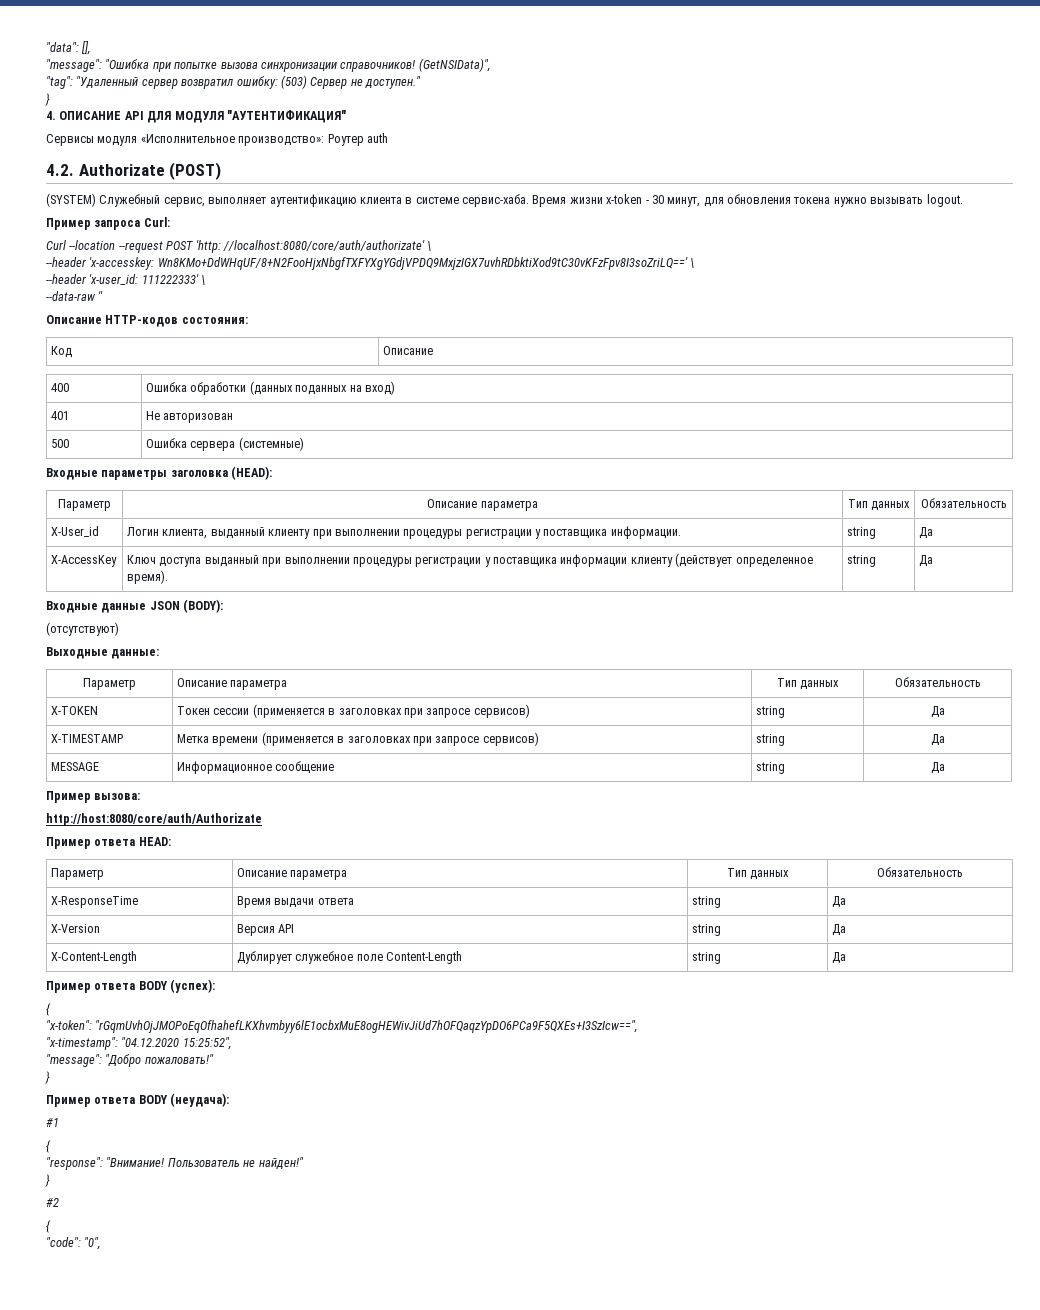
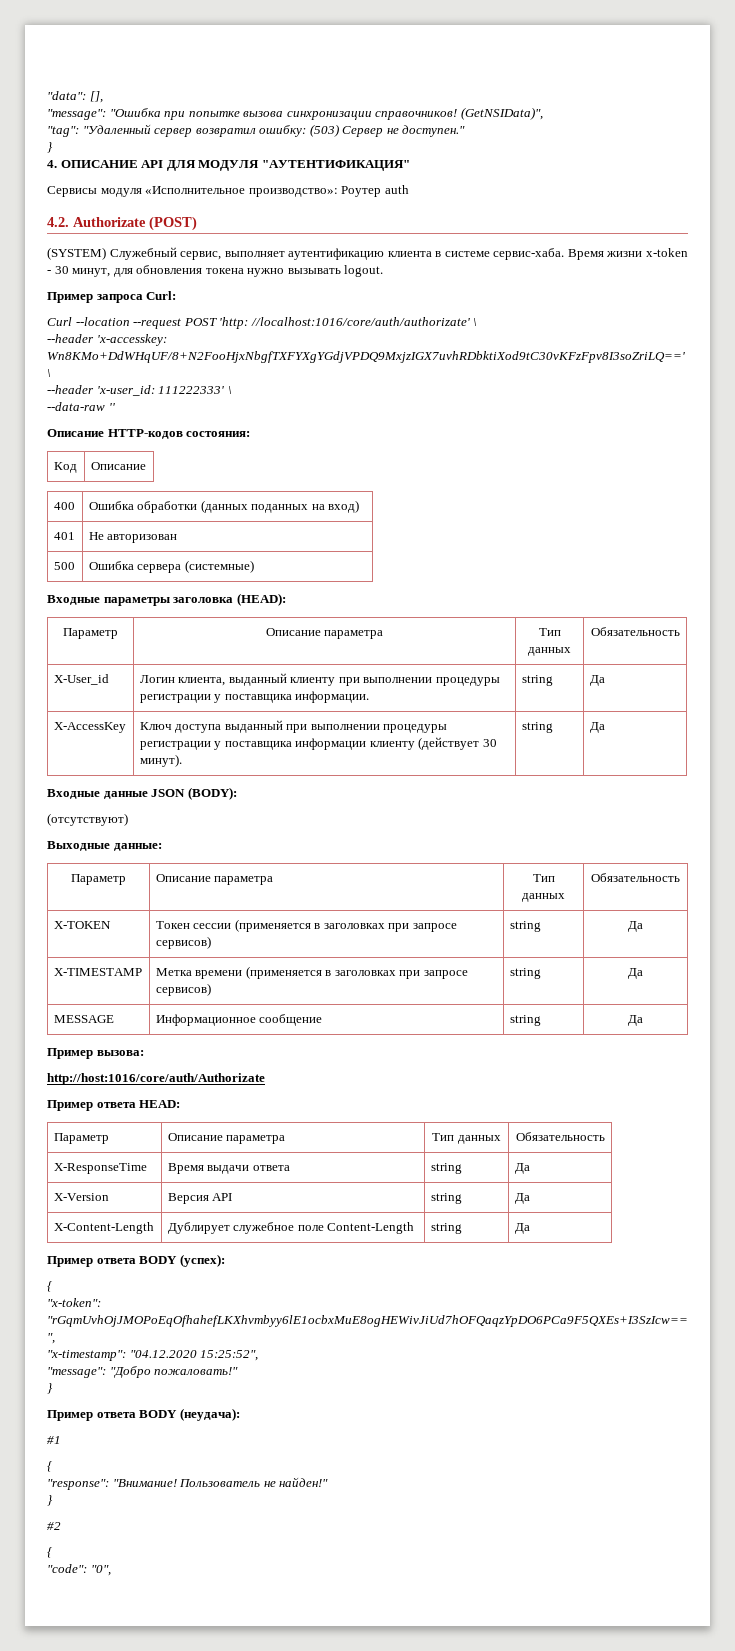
[222,240,425,251] //localhost:8080/core/auth/authorizate' -> [250,317,470,326] //localhost:1016/core/auth/authorizate'
[735,557,813,567] [127,570,169,584] определенное время). -> [482,739,497,747] [139,754,182,767] 30 минут).
[46,813,262,826] http://host:8080/core/auth/Authorizate -> [47,1073,265,1085] http://host:1016/core/auth/Authorizate

